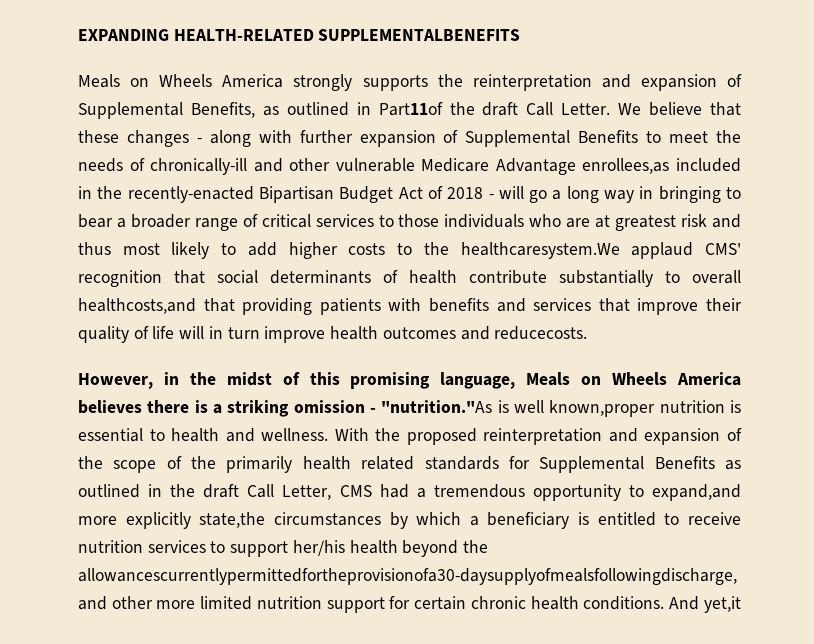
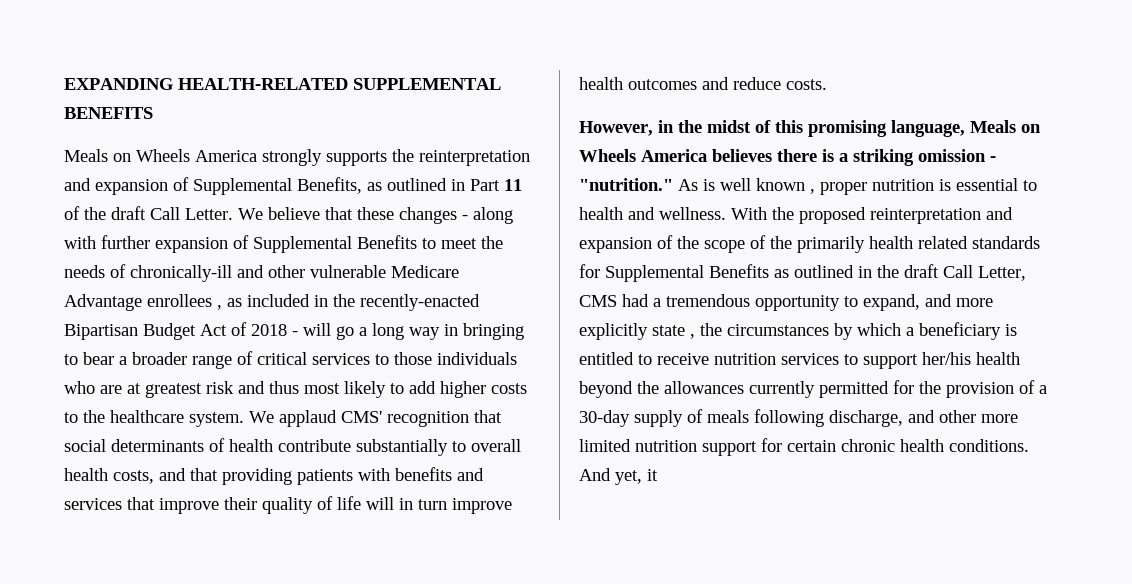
[318,29,521,41] SUPPLEMENTALBENEFITS -> [353,78,501,90] [64,107,153,119] SUPPLEMENTAL BENEFITS
[378,102,443,116] Part11of -> [470,179,522,191] [64,206,80,220] Part 11 of
[582,158,670,174] enrollees,as -> [147,294,242,310] enrollees , as
[460,242,620,259] healthcaresystem.We -> [110,410,274,427] healthcare system. We
[78,298,196,314] healthcosts,and -> [64,468,186,484] health costs, and
[494,326,588,340] reducecosts. -> [733,77,827,90] reduce costs.
[381,400,656,417] "nutrition."As is well known,proper -> [579,178,867,195] "nutrition." As is well known , proper
[652,484,741,501] [78,512,266,529] expand,and more explicitly state,the -> [863,294,993,311] [579,323,722,340] expand, and more explicitly state , the
[78,568,737,585] allowancescurrentlypermittedfortheprovisionofa30-daysupplyofmealsfollowingdischarge, -> [664,380,1047,398] [579,409,903,427] allowances currently permitted for the provision of a 30-day supply of meals following discharge,
[703,596,741,613] yet,it -> [615,469,658,485] yet, it

